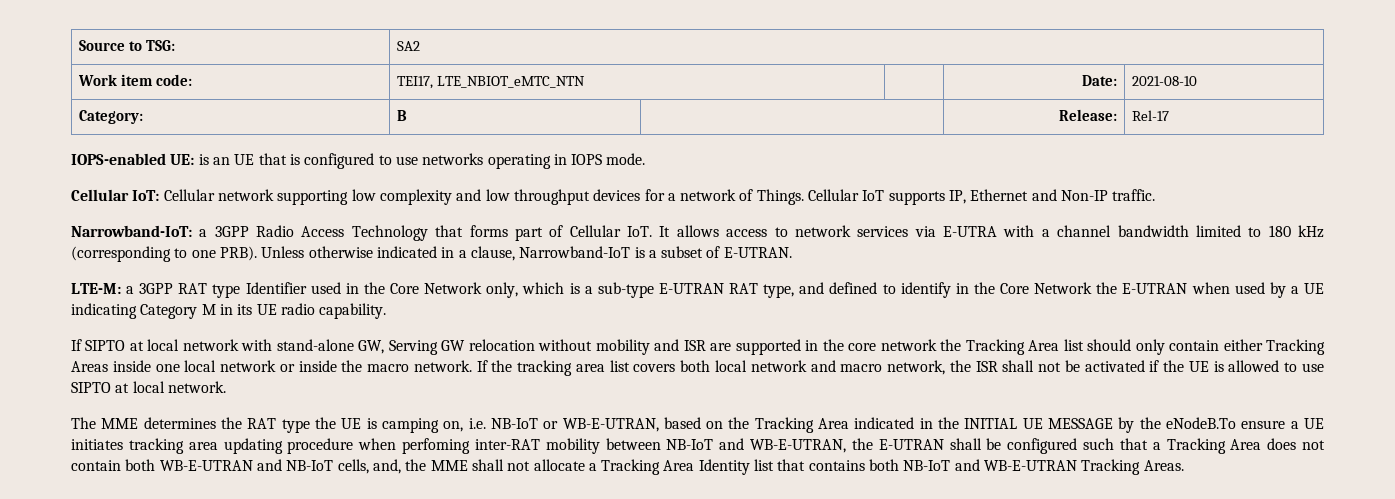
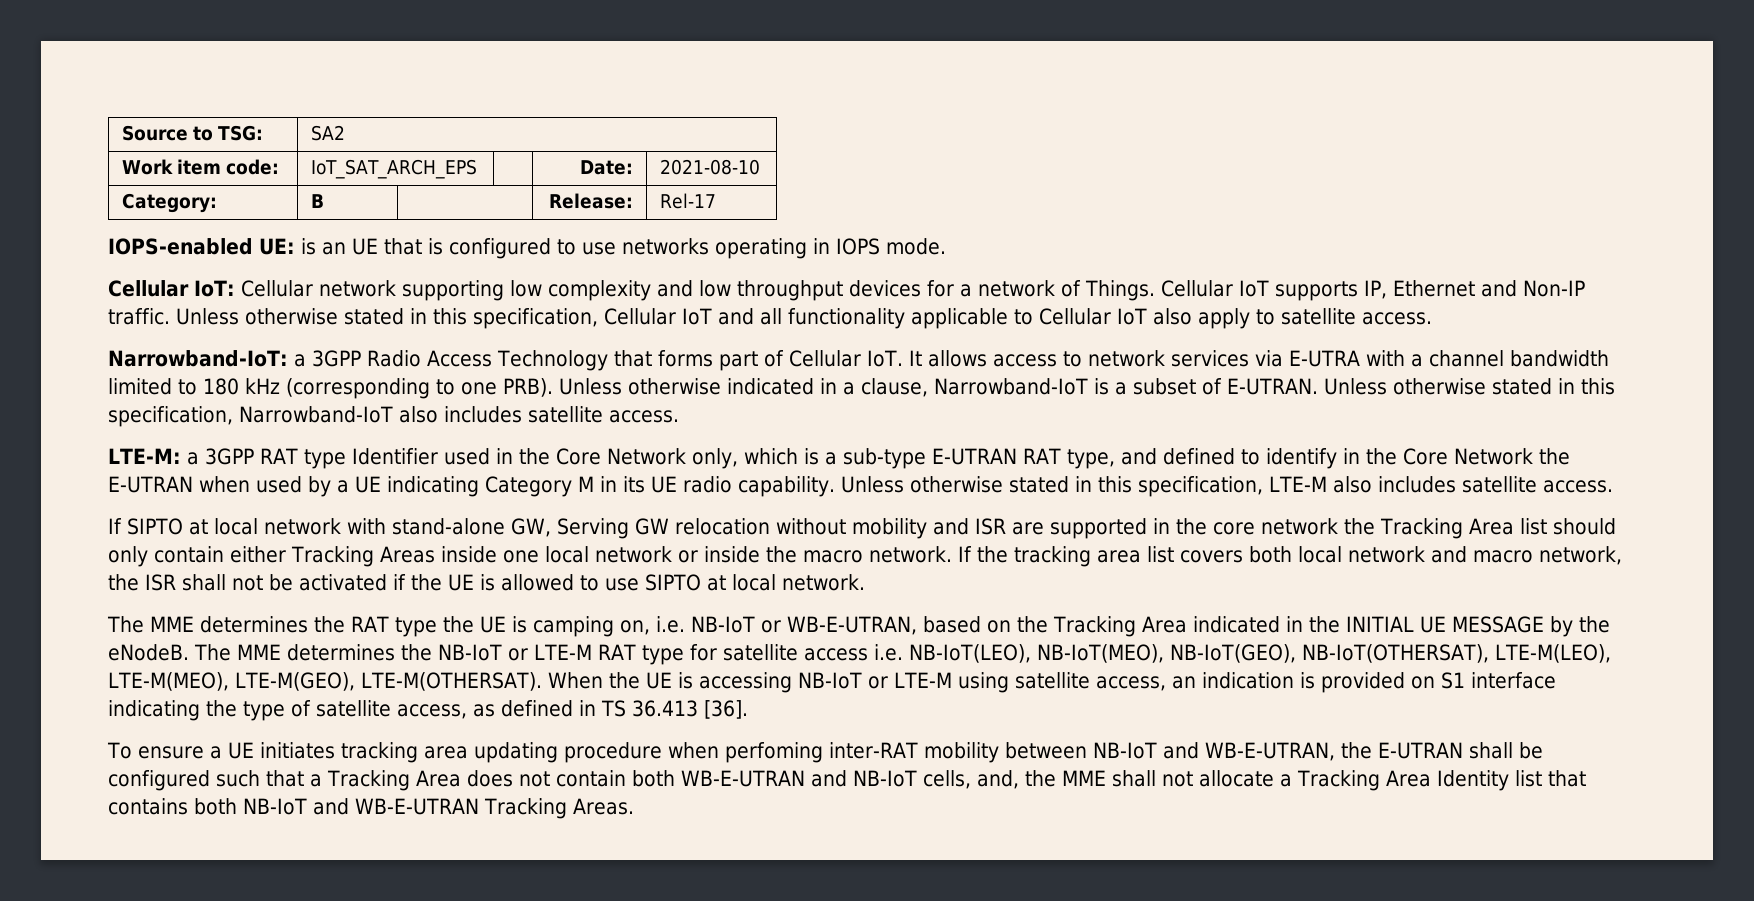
[397,76,586,89] TEI17, LTE_NBIOT_eMTC_NTN -> [311,159,478,179] IoT_SAT_ARCH_EPS
(1156, 195) none -> [176,308,1432,329] Unless otherwise stated in this specification, Cellular IoT and all functionality applicable to Cellular IoT also apply to satellite access.
(792, 252) none -> [1323,378,1615,395] [108,406,679,427] Unless otherwise stated in this specification, Narrowband-IoT also includes satellite access.
(387, 311) none -> [840,476,1613,497] Unless otherwise stated in this specification, LTE-M also includes satellite access.
[1166,417,1237,429] eNodeB.To -> [108,644,1611,665] [108,672,1556,693] [108,700,748,721] [107,742,132,759] eNodeB. The MME determines the NB-IoT or LTE-M RAT type for satellite access i.e. NB-IoT(LEO), NB-IoT(MEO), NB-IoT(GEO), NB-IoT(OTHERSAT), LTE-M(LEO), LTE-M(MEO), LTE-M(GEO), LTE-M(OTHERSAT). When the UE is accessing NB-IoT or LTE-M using satellite access, an indication is provided on S1 interface indicating the type of satellite access, as defined in TS 36.413 [36]. // To

